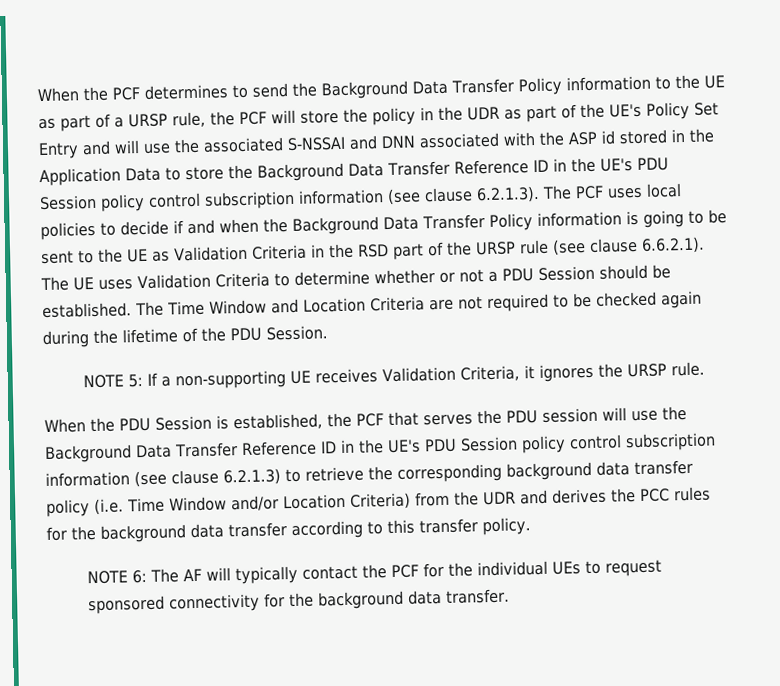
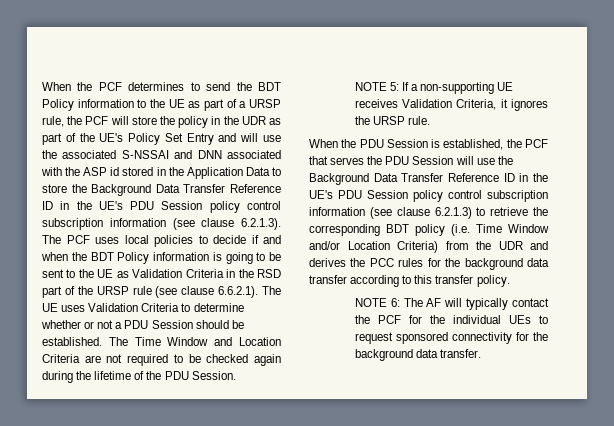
[321,78,514,100] Background Data Transfer -> [257,82,281,91] BDT
[292,214,485,235] Background Data Transfer -> [90,252,114,261] BDT
[542,407,598,423] session -> [412,156,454,165] Session
[506,459,693,481] background data transfer -> [386,224,409,233] BDT

